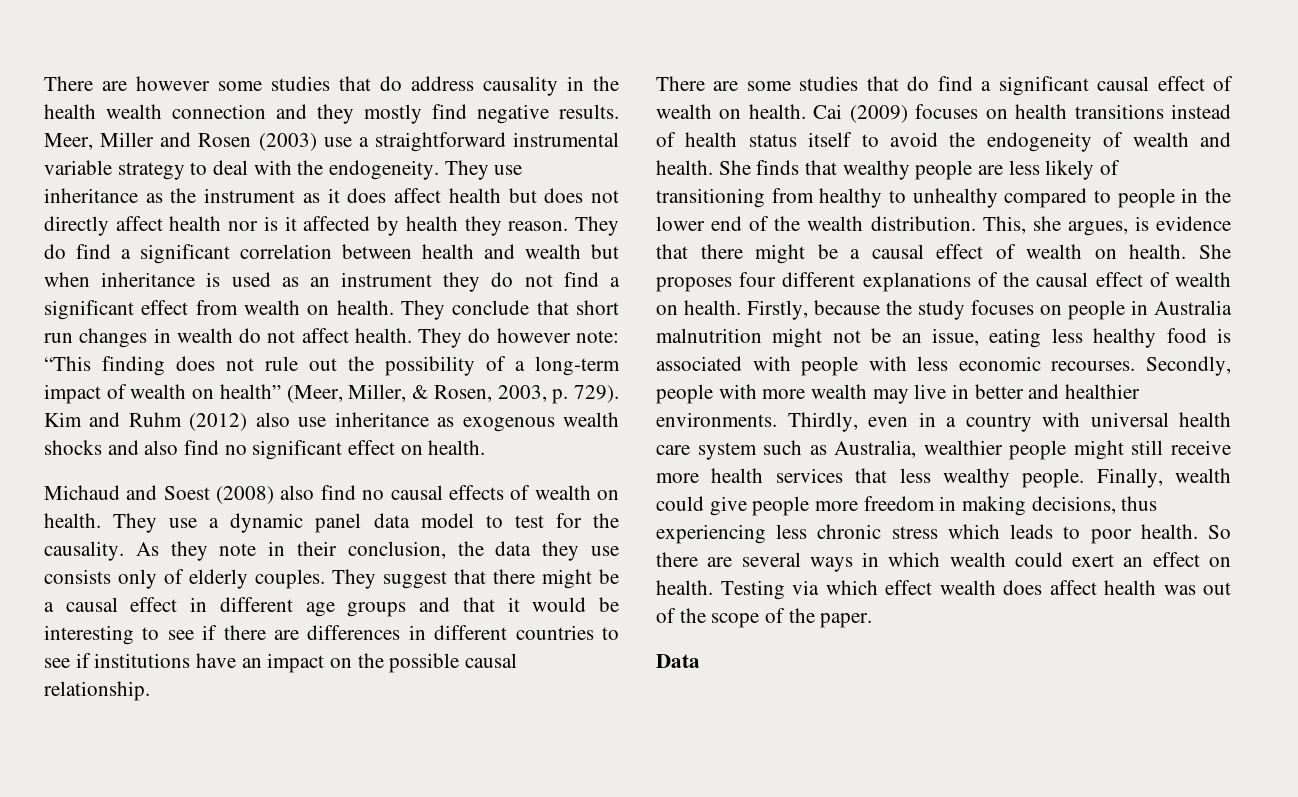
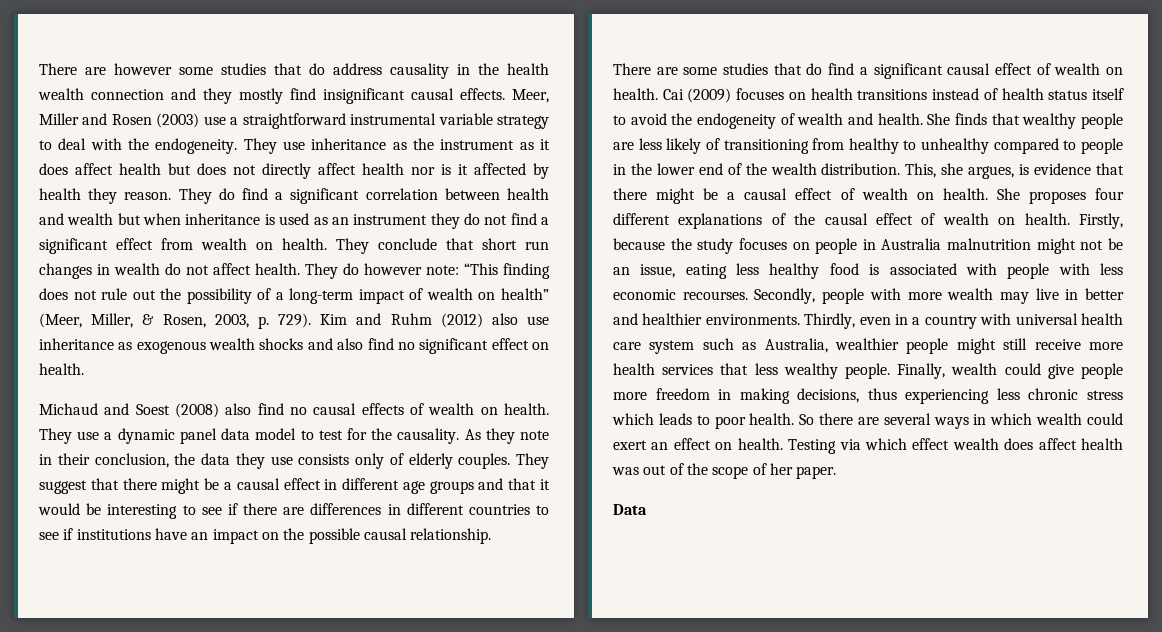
[477,104,619,124] negative results. -> [323,88,505,104] insignificant causal effects.
[788,608,815,623] the -> [769,463,793,475] her

